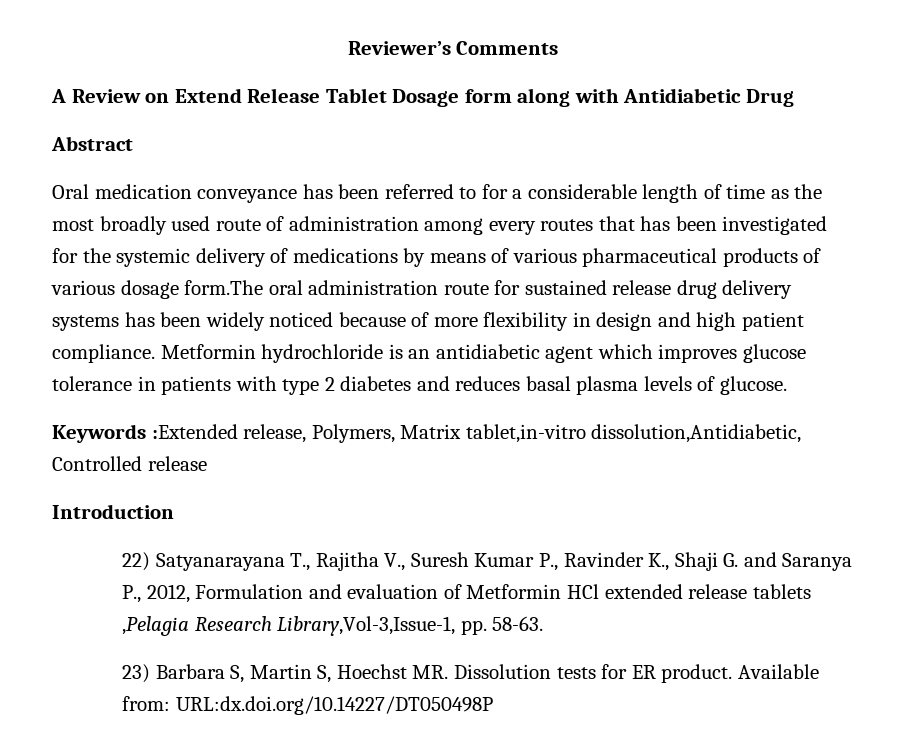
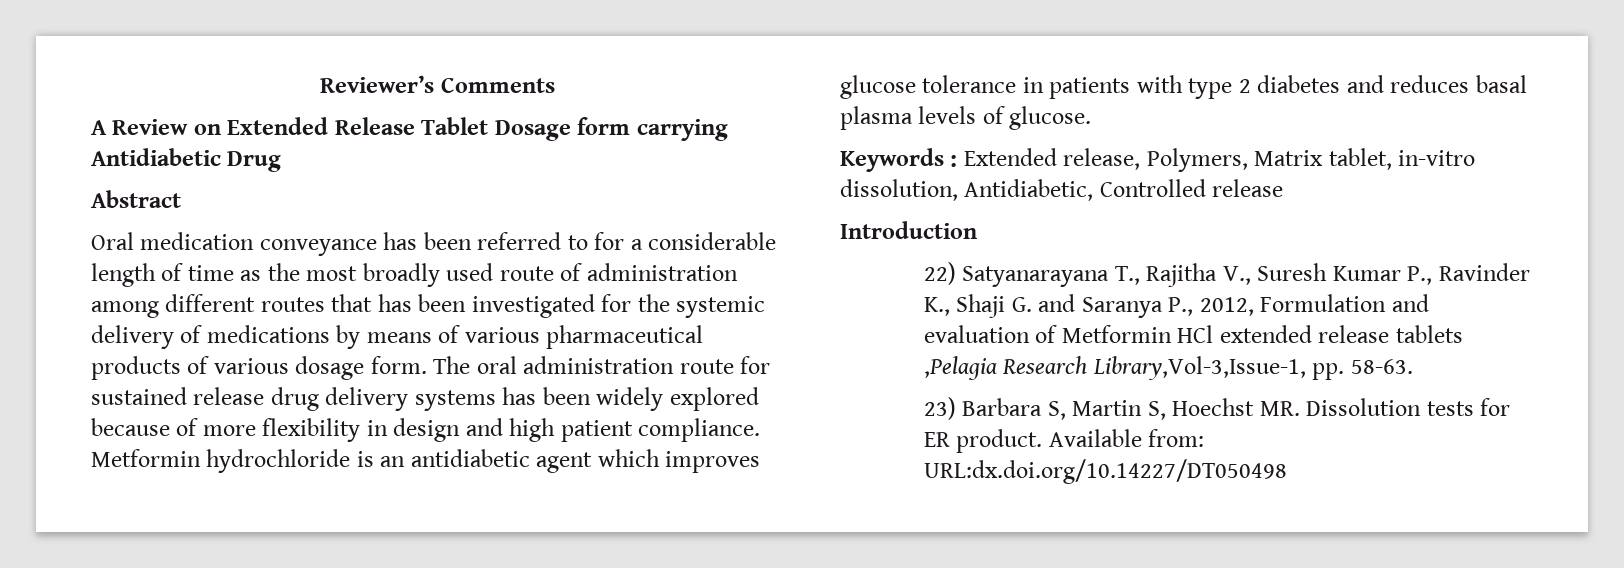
[174,88,242,103] Extend -> [227,117,329,135] Extended
[517,88,619,107] along with -> [636,119,728,141] carrying
[488,221,536,235] every -> [165,294,256,312] different
[184,280,264,295] form.The -> [370,356,471,374] form. The
[269,312,334,327] noticed -> [669,387,759,411] explored
[151,424,238,439] :Extended -> [950,148,1057,167] : Extended
[465,424,802,443] tablet,in-vitro dissolution,Antidiabetic, -> [1328,148,1476,170] [840,179,1094,201] tablet, in-vitro dissolution, Antidiabetic,
[175,696,493,715] URL:dx.doi.org/10.14227/DT050498P -> [923,459,1287,484] URL:dx.doi.org/10.14227/DT050498

